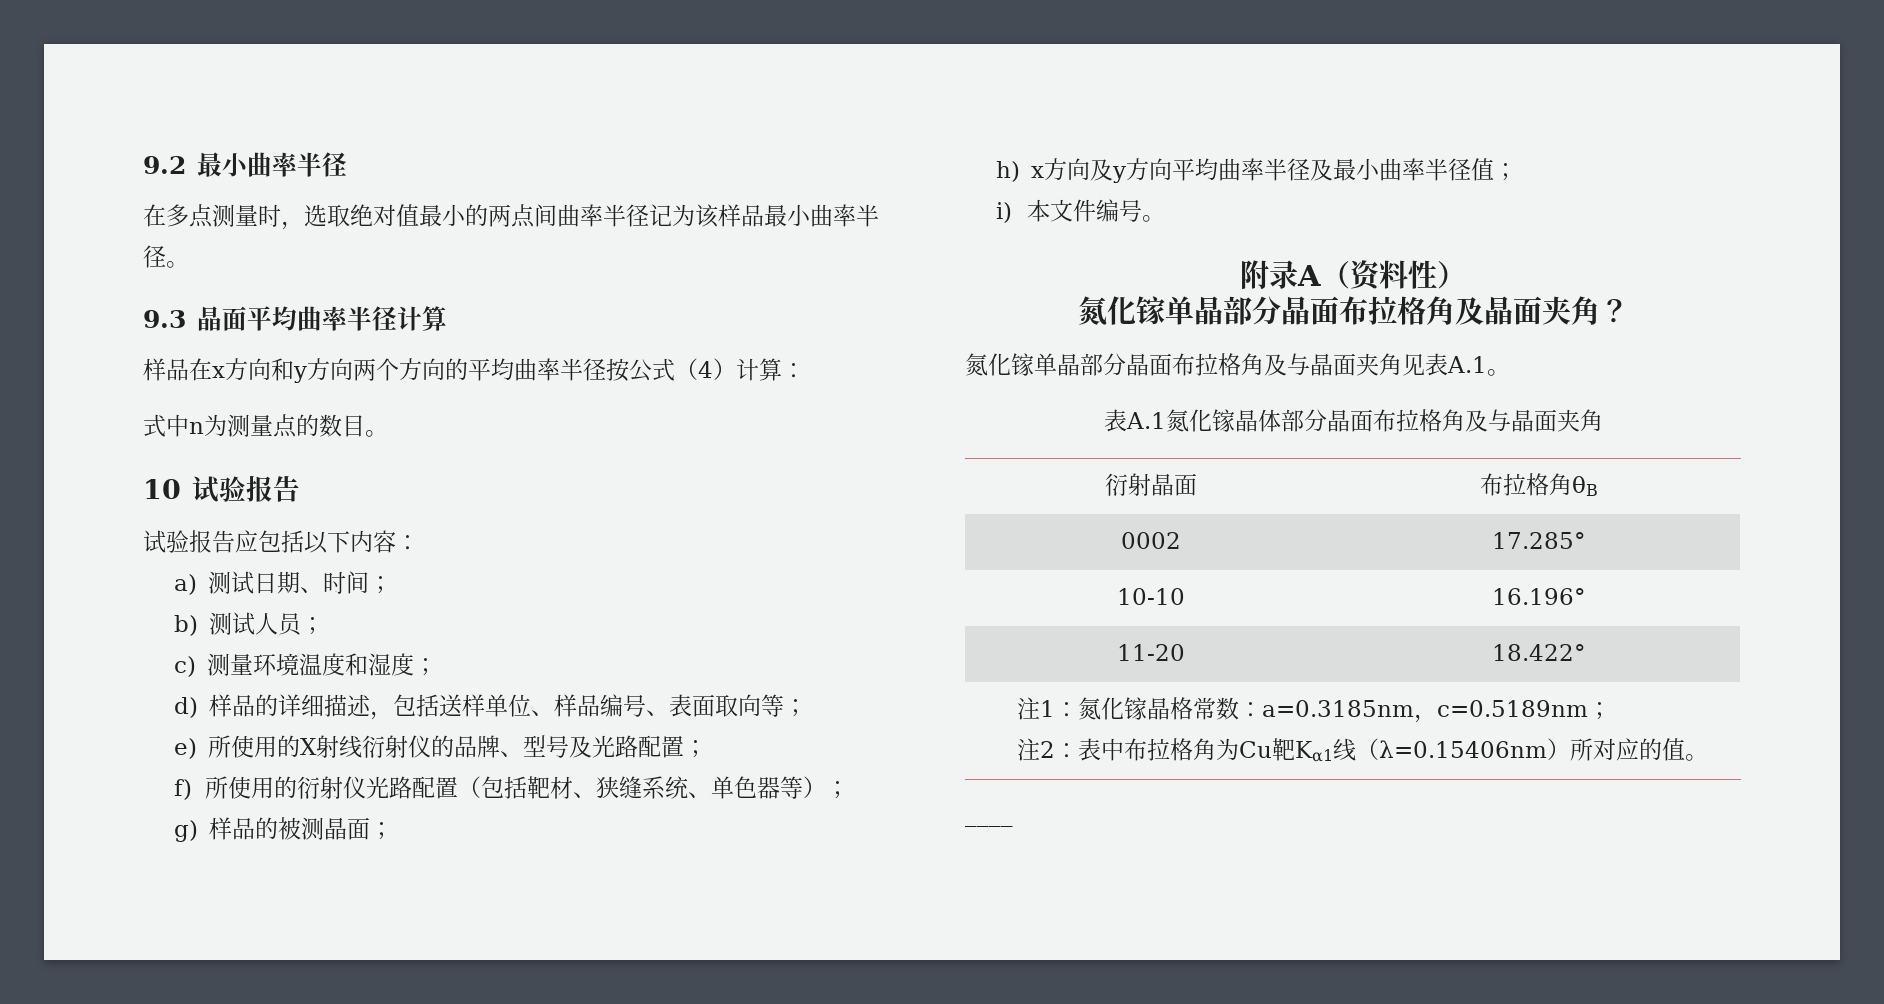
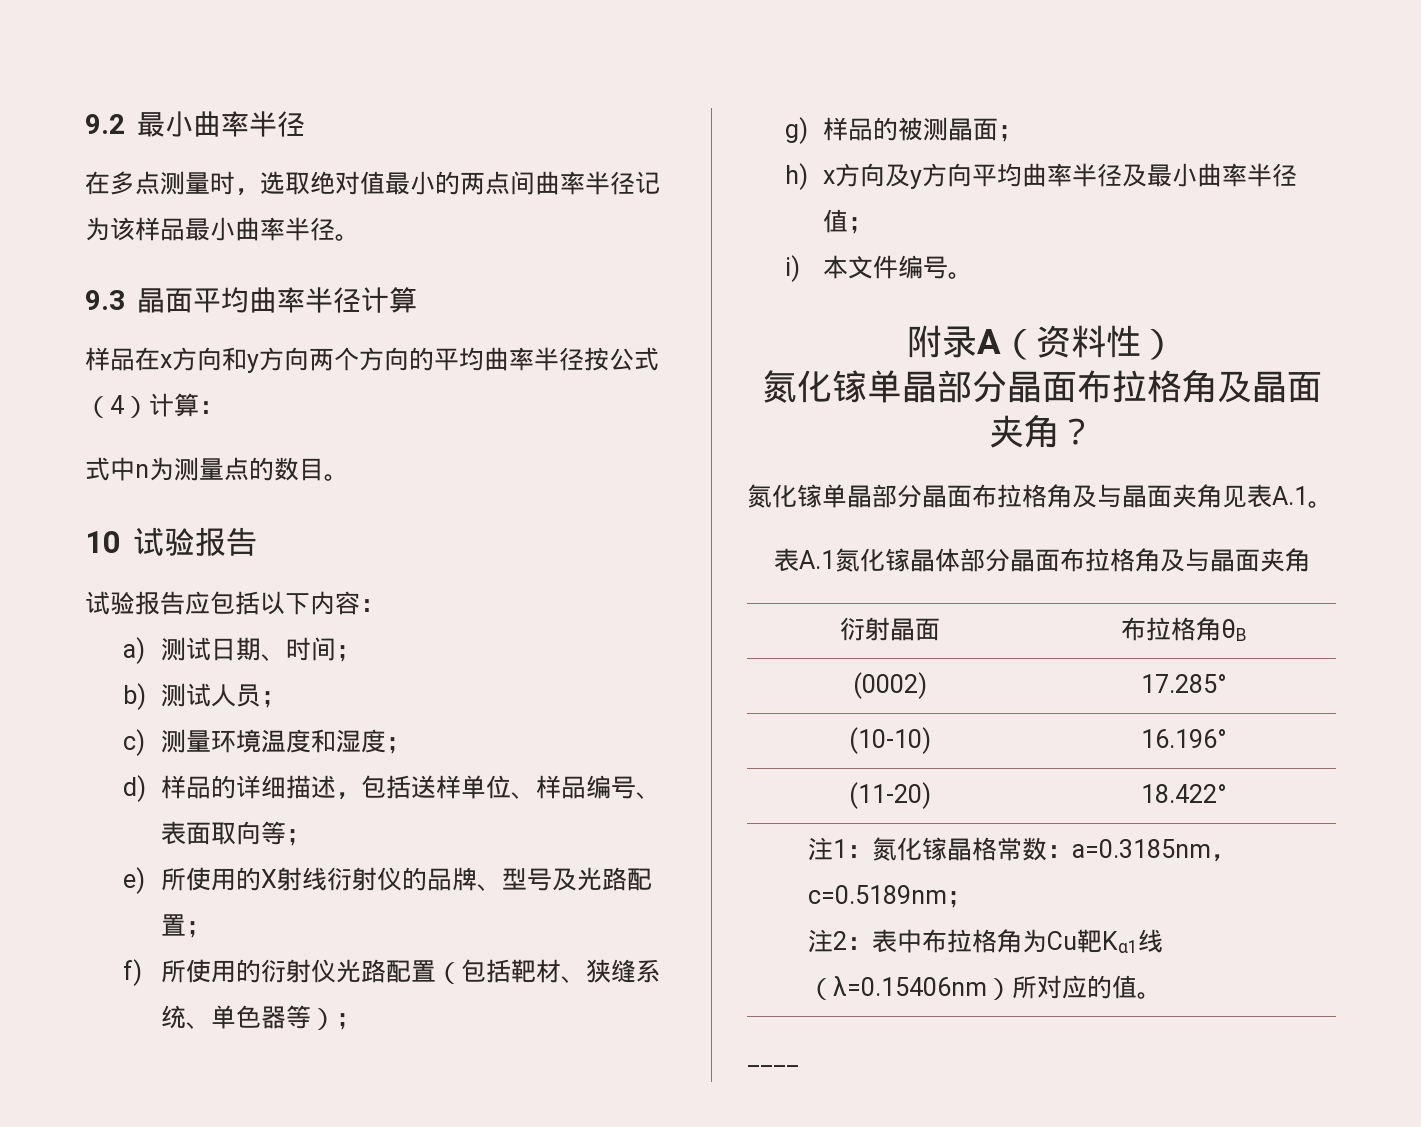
[1121,532,1181,549] 0002 -> [852,672,927,699] (0002)
[1117,588,1185,605] 10-10 -> [848,727,931,754] (10-10)
[1117,644,1185,661] 11-20 -> [848,782,931,809] (11-20)

